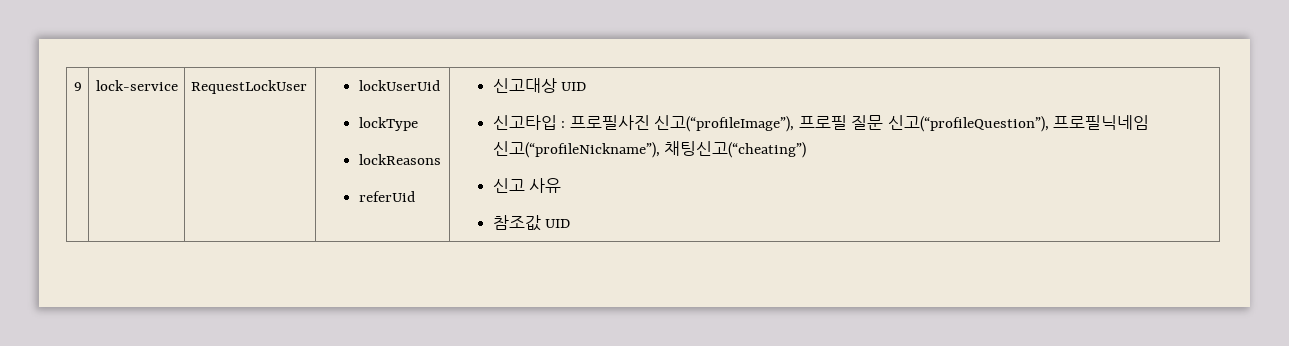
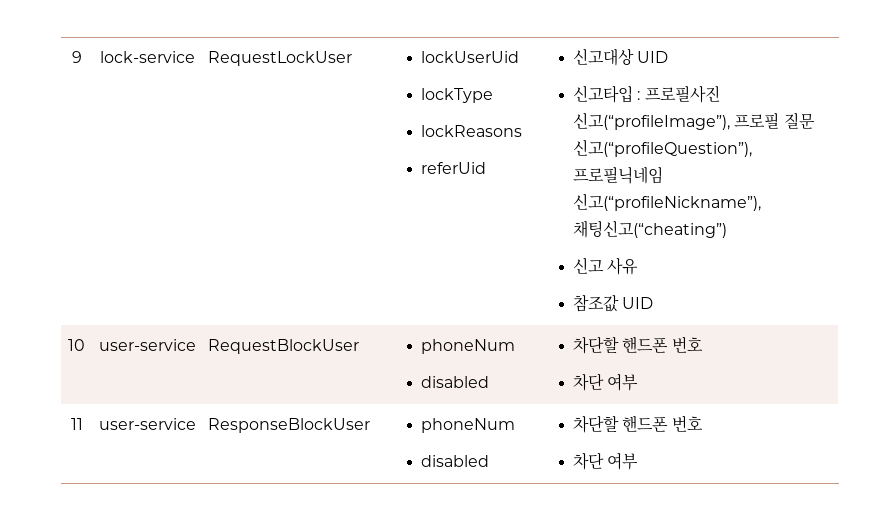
(571, 223) none -> [68,339,85,351] [98,339,196,351] [208,339,360,354] [420,339,515,354] [420,376,489,388] [572,336,703,354] [572,373,639,391] [70,418,83,430] [98,418,196,430] [208,418,371,433] [420,418,515,433] [420,455,489,467] [572,415,703,433] [572,452,639,470] // 10 | user-service | RequestBlockUser | phoneNum // disabled | 차단할 핸드폰 번호 // 차단 여부 // 11 | user-service | ResponseBlockUser | phoneNum // disabled | 차단할 핸드폰 번호 // 차단 여부

